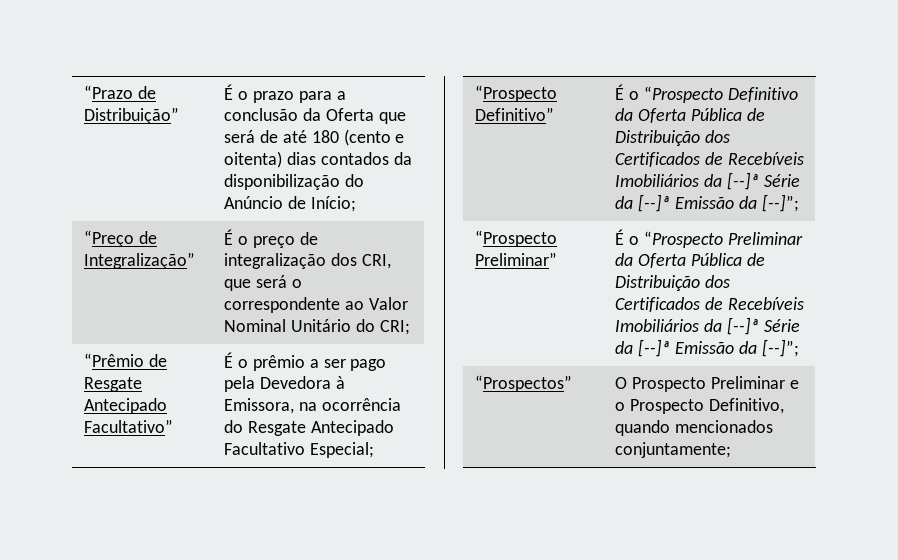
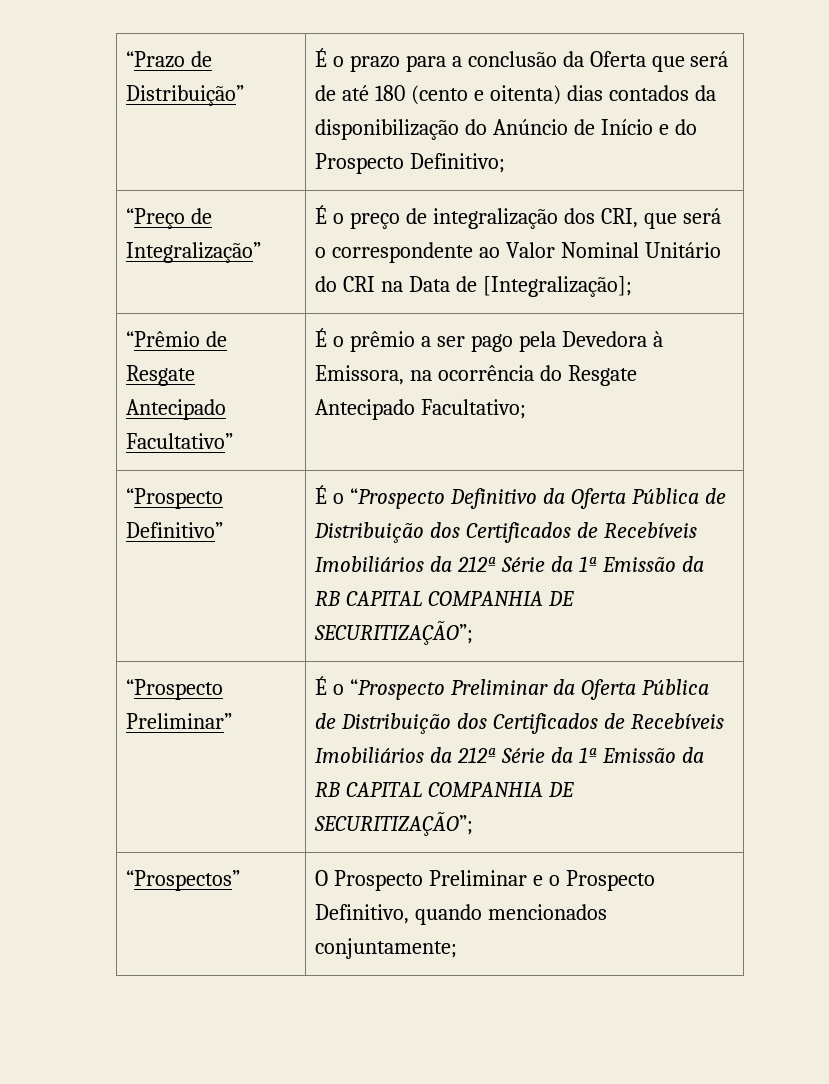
[310,196,356,212] Início; -> [600,119,697,135] [314,153,505,174] Início e do Prospecto Definitivo;
[379,320,410,335] CRI; -> [342,276,632,297] CRI na Data de [Integralização];
[224,442,374,458] Facultativo Especial; -> [420,399,526,419] Facultativo;
[726,172,800,190] [615,194,799,212] [--]ª Série da [--]ª Emissão da [--]”; -> [456,556,704,572] [314,591,574,606] [313,620,473,645] 212ª Série da 1ª Emissão da RB CAPITAL COMPANHIA DE SECURITIZAÇÃO”;
[726,317,800,335] [615,339,799,357] [--]ª Série da [--]ª Emissão da [--]”; -> [456,747,704,763] [314,782,574,797] [313,811,473,836] 212ª Série da 1ª Emissão da RB CAPITAL COMPANHIA DE SECURITIZAÇÃO”;

